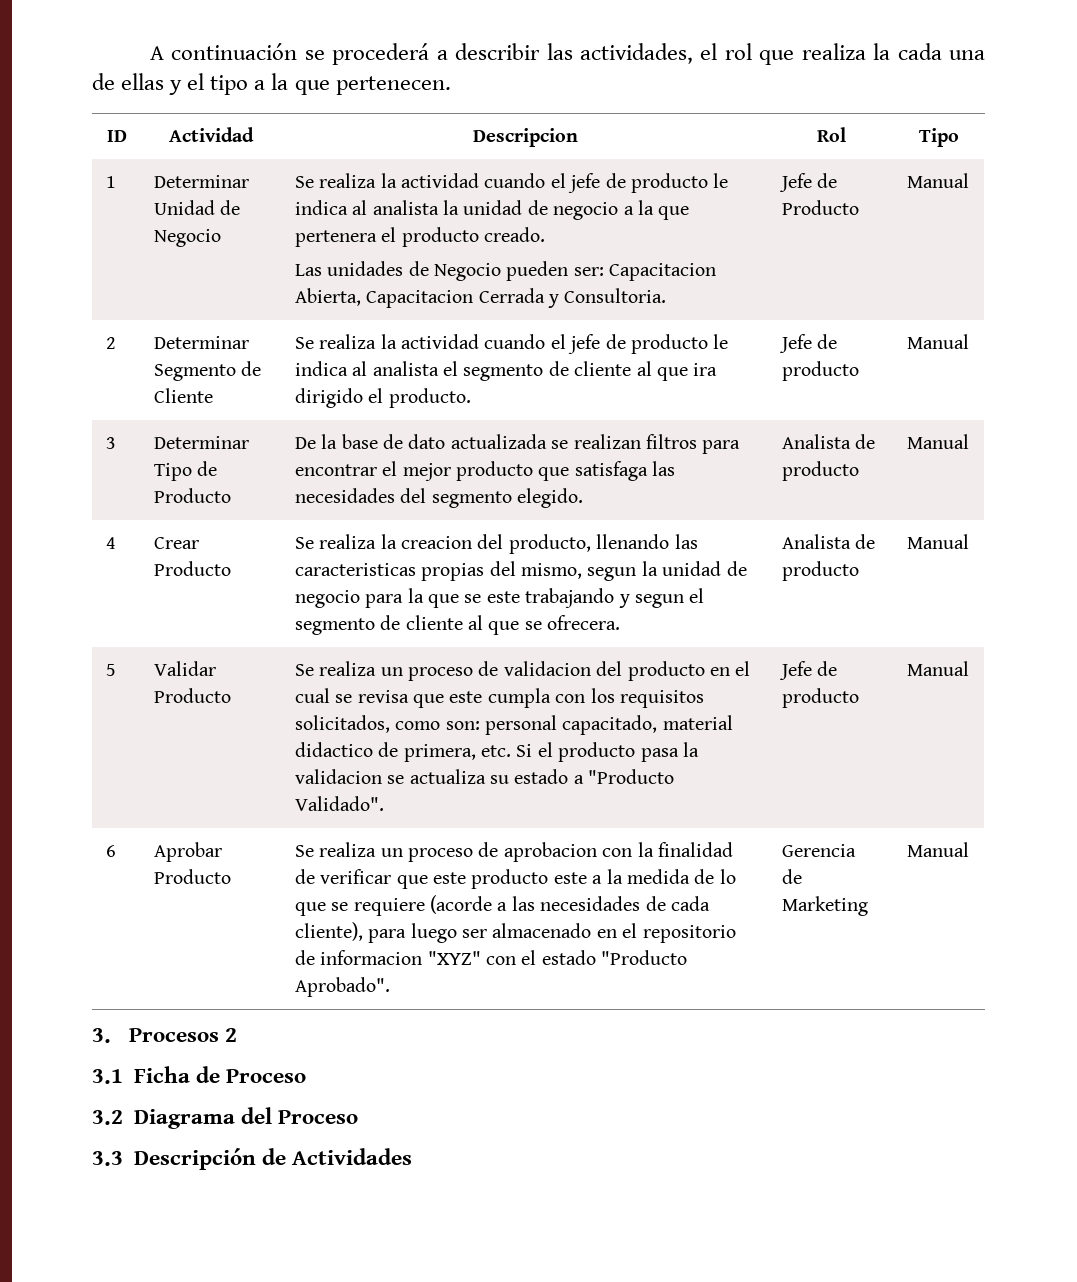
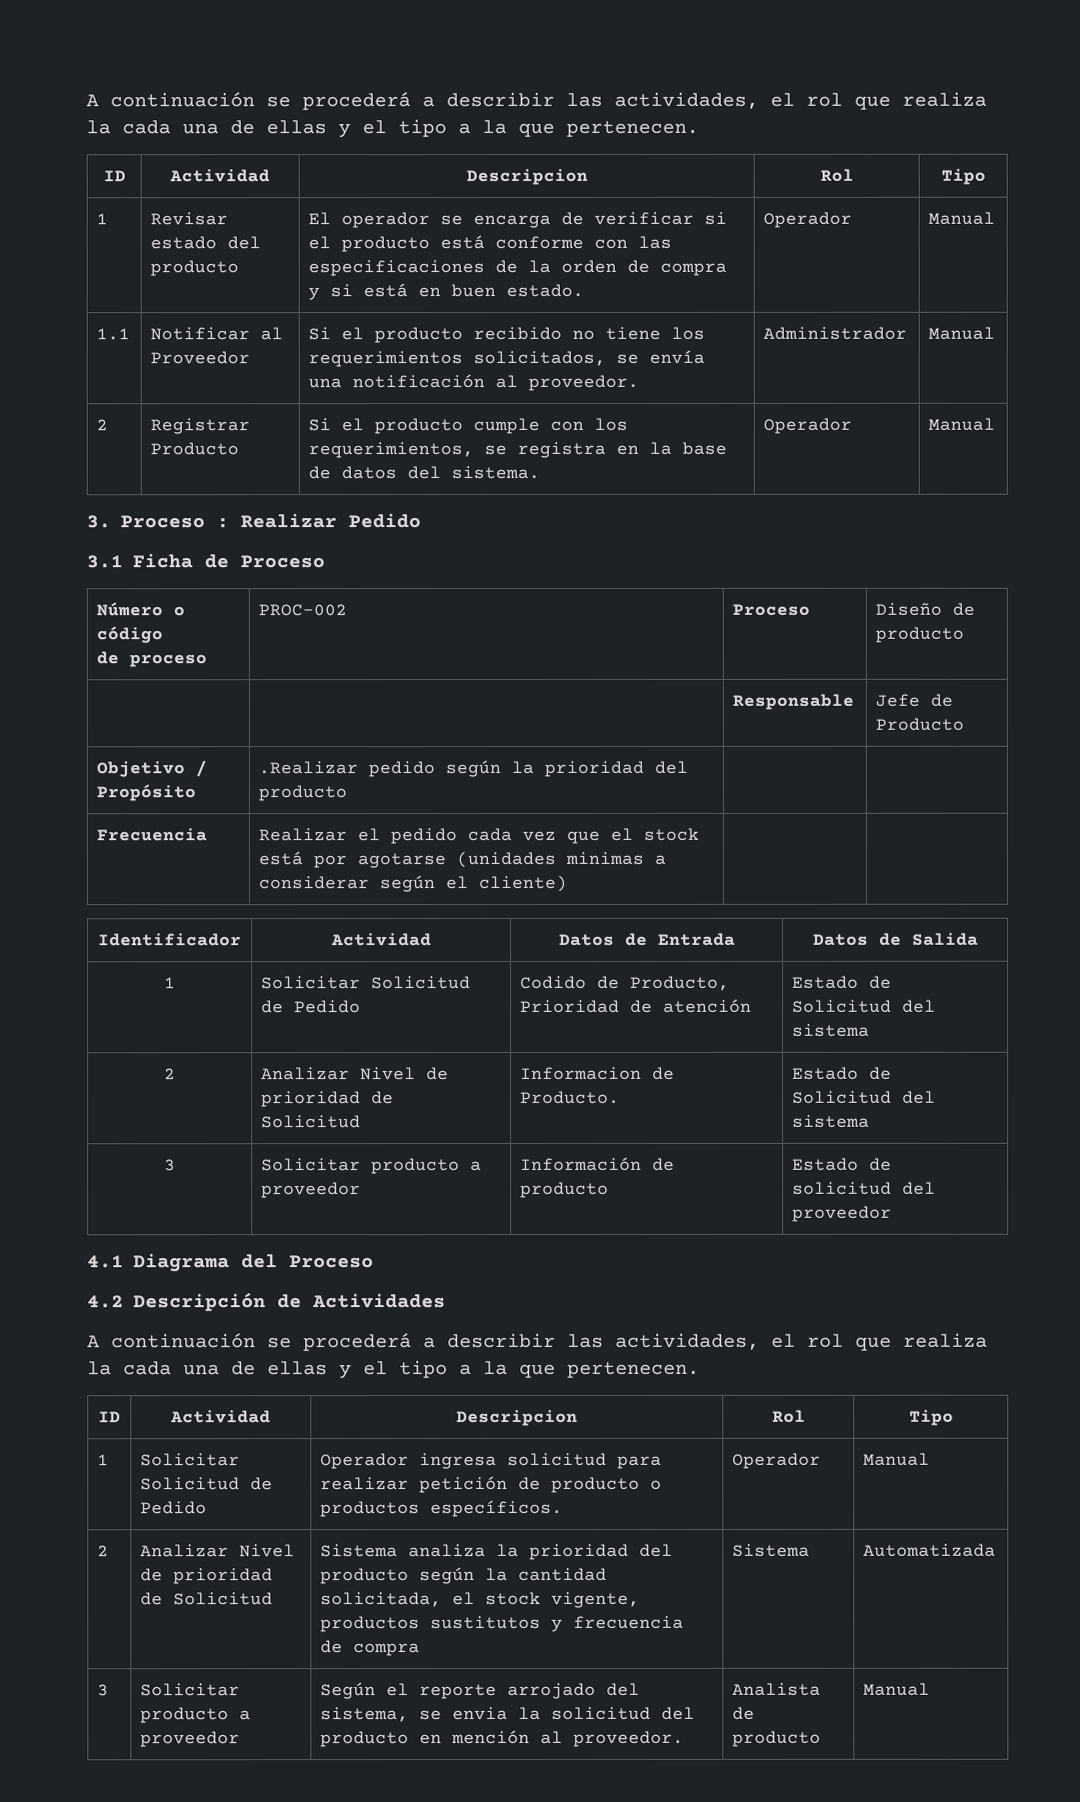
[153,175,249,188] [153,200,241,215] [153,229,221,247] [294,173,729,193] [294,200,690,220] [294,227,546,247] [294,261,717,281] [294,288,667,308] [778,173,838,192] [781,200,859,215] [906,173,969,188] [105,337,116,349] [153,336,249,349] [153,361,262,381] [153,388,213,403] [294,334,729,354] [294,361,718,381] [294,388,471,408] [778,334,838,353] [781,361,859,381] [906,334,969,349] [105,437,116,449] [153,436,249,449] [153,461,218,481] [153,488,231,503] [294,434,741,454] [294,461,676,481] [294,488,584,508] [781,434,876,449] [781,461,859,481] [906,434,969,449] [105,537,116,549] [153,537,199,549] [153,561,231,576] [294,534,698,554] [294,561,747,581] [294,588,705,608] [294,615,621,635] [781,534,876,549] [781,561,859,581] [906,534,969,549] [105,664,116,676] [153,661,216,676] [153,688,231,703] [294,661,751,681] [294,688,705,708] [294,715,733,735] [294,742,700,762] [294,769,675,784] [294,796,384,811] [778,661,838,680] [781,688,859,708] [906,661,969,676] [105,845,116,857] [153,842,222,862] [153,869,231,884] [294,842,734,862] [294,869,736,889] [294,895,711,916] [294,922,736,943] [294,950,688,965] [294,977,390,997] [781,844,856,857] [781,869,802,884] [781,896,868,916] [906,842,969,857] [92,1028,237,1043] [92,1066,307,1084] [92,1110,123,1125] Determinar Unidad de Negocio | Se realiza la actividad cuando el jefe de producto le indica al analista la unidad de negocio a la que pertenera el producto creado. // Las unidades de Negocio pueden ser: Capacitacion Abierta, Capacitacion Cerrada y Consultoria. | Jefe de Producto | Manual // 2 | Determinar Segmento de Cliente | Se realiza la actividad cuando el jefe de producto le indica al analista el segmento de cliente al que ira dirigido el producto. | Jefe de producto | Manual // 3 | Determinar Tipo de Producto | De la base de dato actualizada se realizan filtros para encontrar el mejor producto que satisfaga las necesidades del segmento elegido. | Analista de producto | Manual // 4 | Crear Producto | Se realiza la creacion del producto, llenando las caracteristicas propias del mismo, segun la unidad de negocio para la que se este trabajando y segun el segmento de cliente al que se ofrecera. | Analista de producto | Manual // 5 | Validar Producto | Se realiza un proceso de validacion del producto en el cual se revisa que este cumpla con los requisitos solicitados, como son: personal capacitado, material didactico de primera, etc. Si el producto pasa la validacion se actualiza su estado a "Producto Validado". | Jefe de producto | Manual // 6 | Aprobar Producto | Se realiza un proceso de aprobacion con la finalidad de verificar que este producto este a la medida de lo que se requiere (acorde a las necesidades de cada cliente), para luego ser almacenado en el repositorio de informacion "XYZ" con el estado "Producto Aprobado". | Gerencia de Marketing | Manual // 3. Procesos 2 // 3.1 Ficha de Proceso // 3.2 -> [150,212,229,226] [150,236,262,250] [150,260,240,277] [308,211,728,229] [308,235,673,253] [308,259,728,277] [308,283,585,301] [763,211,853,228] [928,211,996,225] [96,328,131,341] [150,327,284,341] [150,351,251,365] [308,326,706,344] [308,349,706,368] [308,374,640,392] [763,326,908,340] [928,326,996,340] [96,419,109,431] [150,418,251,435] [150,442,240,456] [308,417,629,435] [308,441,728,459] [308,465,541,480] [763,417,853,434] [928,417,996,431] [86,513,421,529] [86,553,325,569] [96,602,186,617] [96,626,164,644] [96,651,208,668] [258,604,348,617] [732,603,811,616] [875,602,976,616] [875,626,965,643] [732,693,855,710] [875,693,954,707] [875,717,965,731] [96,760,208,778] [96,784,197,802] [258,760,689,778] [258,785,348,802] [96,828,208,842] [258,827,700,845] [258,850,667,869] [258,874,568,893] [98,933,242,947] [330,933,432,947] [558,932,736,946] [812,932,979,946] [164,977,176,989] [261,976,472,990] [261,1000,362,1014] [520,975,731,991] [520,998,753,1014] [792,975,893,989] [792,999,937,1013] [792,1023,871,1037] [164,1068,176,1080] [261,1067,450,1081] [261,1091,395,1108] [261,1115,362,1129] [520,1066,676,1081] [520,1090,621,1105] [792,1066,893,1080] [792,1090,937,1104] [792,1114,871,1128] [164,1159,176,1172] [261,1158,483,1175] [261,1182,362,1199] [520,1156,676,1172] [520,1181,610,1199] [792,1157,893,1171] [792,1181,937,1195] [792,1205,893,1222] [87,1255,124,1269] Revisar estado del producto | El operador se encarga de verificar si el producto está conforme con las especificaciones de la orden de compra y si está en buen estado. | Operador | Manual // 1.1 | Notificar al Proveedor | Si el producto recibido no tiene los requerimientos solicitados, se envía una notificación al proveedor. | Administrador | Manual // 2 | Registrar Producto | Si el producto cumple con los requerimientos, se registra en la base de datos del sistema. | Operador | Manual // 3. Proceso : Realizar Pedido // 3.1 Ficha de Proceso // Número o código // de proceso | PROC-002 | Proceso | Diseño de producto // | | Responsable | Jefe de Producto // Objetivo / Propósito | .Realizar pedido según la prioridad del producto | | // Frecuencia | Realizar el pedido cada vez que el stock está por agotarse (unidades minimas a considerar según el cliente) | | // Identificador | Actividad | Datos de Entrada | Datos de Salida // 1 | Solicitar Solicitud de Pedido | Codido de Producto, Prioridad de atención | Estado de Solicitud del sistema // 2 | Analizar Nivel de prioridad de Solicitud | Informacion de Producto. | Estado de Solicitud del sistema // 3 | Solicitar producto a proveedor | Información de producto | Estado de solicitud del proveedor // 4.1
[92,1151,123,1166] 3.3 -> [87,1295,124,1309] 4.2
(413, 1156) none -> [87,1332,988,1352] [87,1360,700,1380] [98,1411,121,1423] [170,1410,271,1424] [456,1409,578,1427] [771,1409,806,1423] [908,1409,954,1426] [97,1454,110,1466] [140,1453,241,1467] [140,1477,274,1491] [140,1501,208,1515] [320,1452,663,1470] [320,1476,663,1494] [320,1499,564,1518] [732,1452,822,1469] [863,1452,931,1466] [97,1545,110,1557] [140,1544,296,1558] [140,1568,274,1585] [140,1592,274,1606] [320,1543,674,1561] [320,1567,608,1585] [320,1591,641,1608] [320,1615,685,1633] [320,1640,421,1657] [732,1543,811,1557] [863,1543,997,1557] [97,1684,110,1697] [140,1683,241,1697] [140,1707,252,1724] [140,1731,241,1748] [320,1682,641,1700] [320,1706,696,1723] [320,1730,685,1748] [732,1682,822,1696] [732,1706,756,1720] [732,1730,822,1747] [863,1682,931,1696] // A continuación se procederá a describir las actividades, el rol que realiza la cada una de ellas y el tipo a la que pertenecen. // ID | Actividad | Descripcion | Rol | Tipo // 1 | Solicitar Solicitud de Pedido | Operador ingresa solicitud para realizar petición de producto o productos específicos. | Operador | Manual // 2 | Analizar Nivel de prioridad de Solicitud | Sistema analiza la prioridad del producto según la cantidad solicitada, el stock vigente, productos sustitutos y frecuencia de compra | Sistema | Automatizada // 3 | Solicitar producto a proveedor | Según el reporte arrojado del sistema, se envia la solicitud del producto en mención al proveedor. | Analista de producto | Manual

